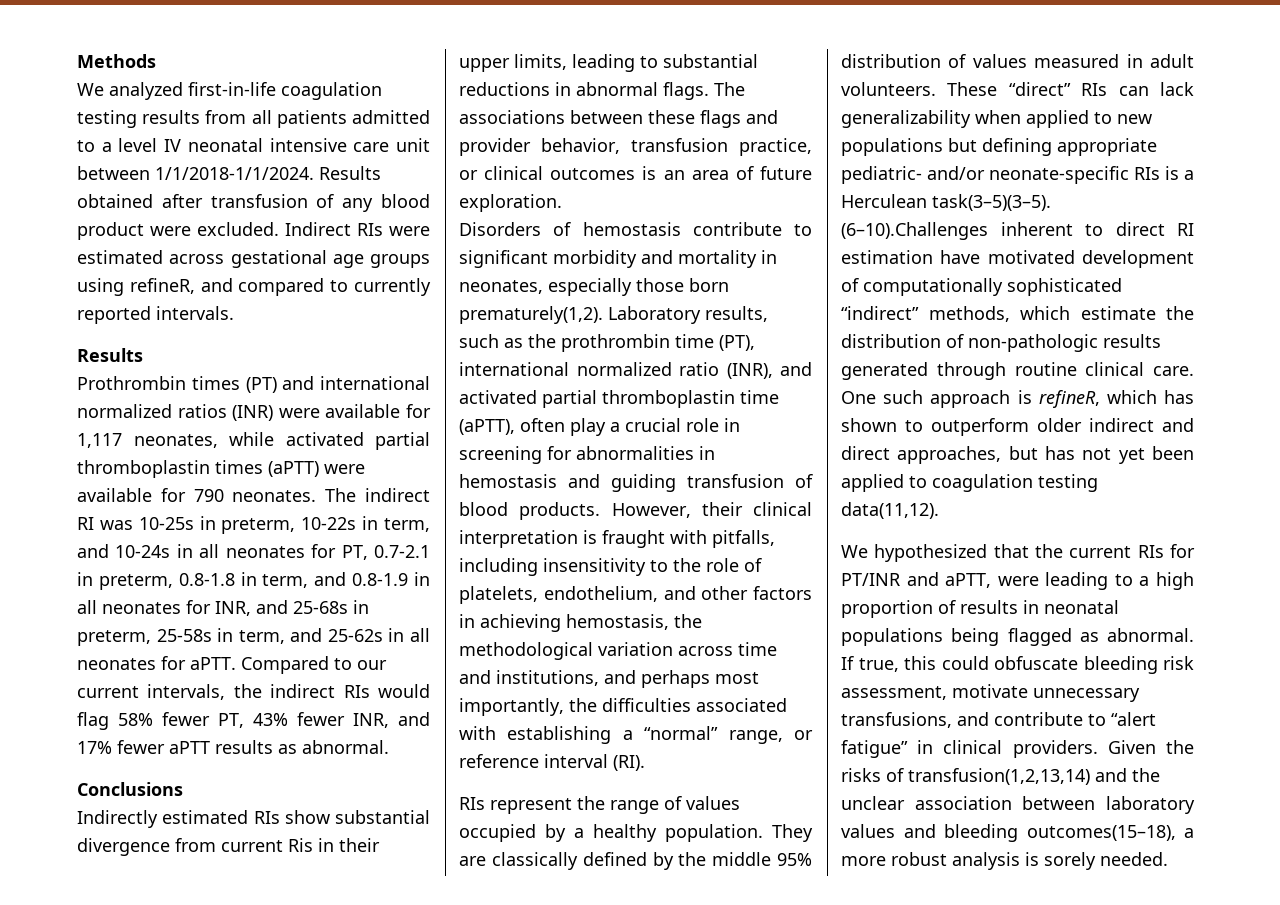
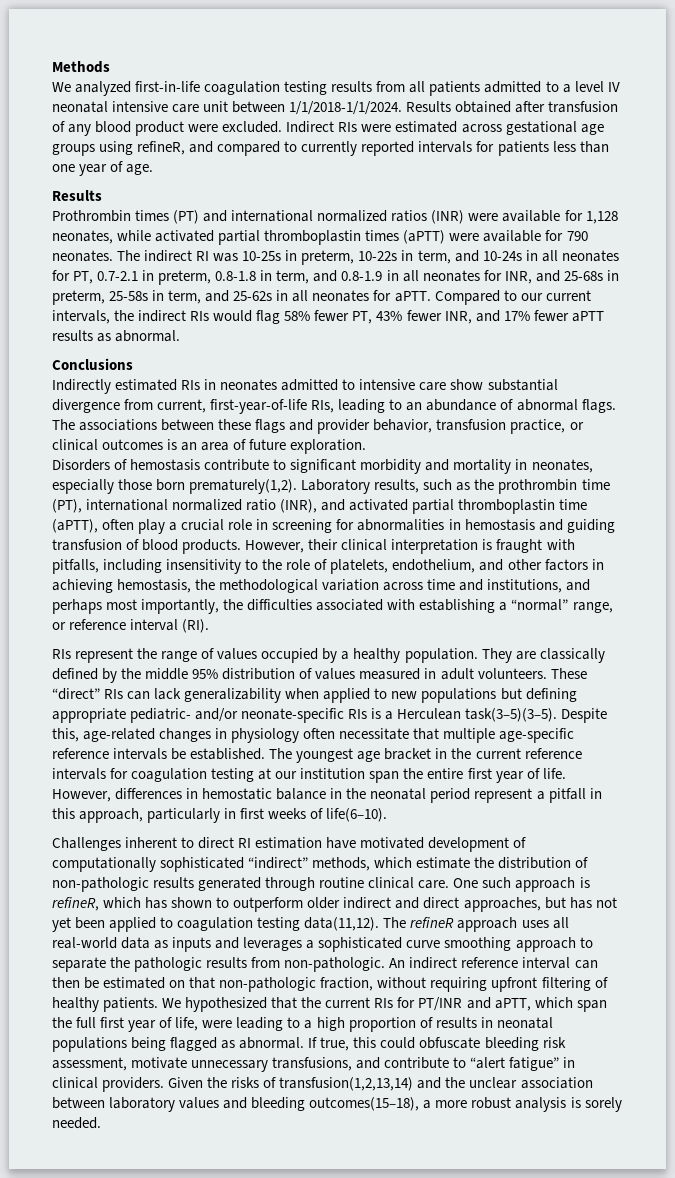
[156,306,234,320] intervals. -> [418,141,609,156] [52,161,154,176] intervals for patients less than one year of age.
[77,433,122,448] 1,117 -> [585,211,618,224] 1,128
[284,810,430,824] [77,838,380,856] [459,54,758,72] [459,82,571,96] show substantial divergence from current Ris in their upper limits, leading to substantial reductions in -> [204,379,558,391] [52,399,514,414] in neonates admitted to intensive care show substantial divergence from current, first-year-of-life RIs, leading to an abundance of
[841,222,988,240] (6–10).Challenges -> [561,708,608,723] [52,728,575,743] [52,748,582,763] [52,768,566,783] [52,788,602,803] [52,808,388,823] [52,837,121,851] Despite this, age-related changes in physiology often necessitate that multiple age-specific reference intervals be established. The youngest age bracket in the current reference intervals for coagulation testing at our institution span the entire first year of life. However, differences in hemostatic balance in the neonatal period represent a pitfall in this approach, particularly in first weeks of life(6–10). // Challenges
(939, 510) // -> [383,917,569,932] [52,937,593,952] [52,957,598,972] [52,977,608,992] [52,997,159,1012] The refineR approach uses all real-world data as inputs and leverages a sophisticated curve smoothing approach to separate the pathologic results from non-pathologic. An indirect reference interval can then be estimated on that non-pathologic fraction, without requiring upfront filtering of healthy patients.
(992, 580) none -> [534,997,607,1012] [52,1017,199,1032] which span the full first year of life,

